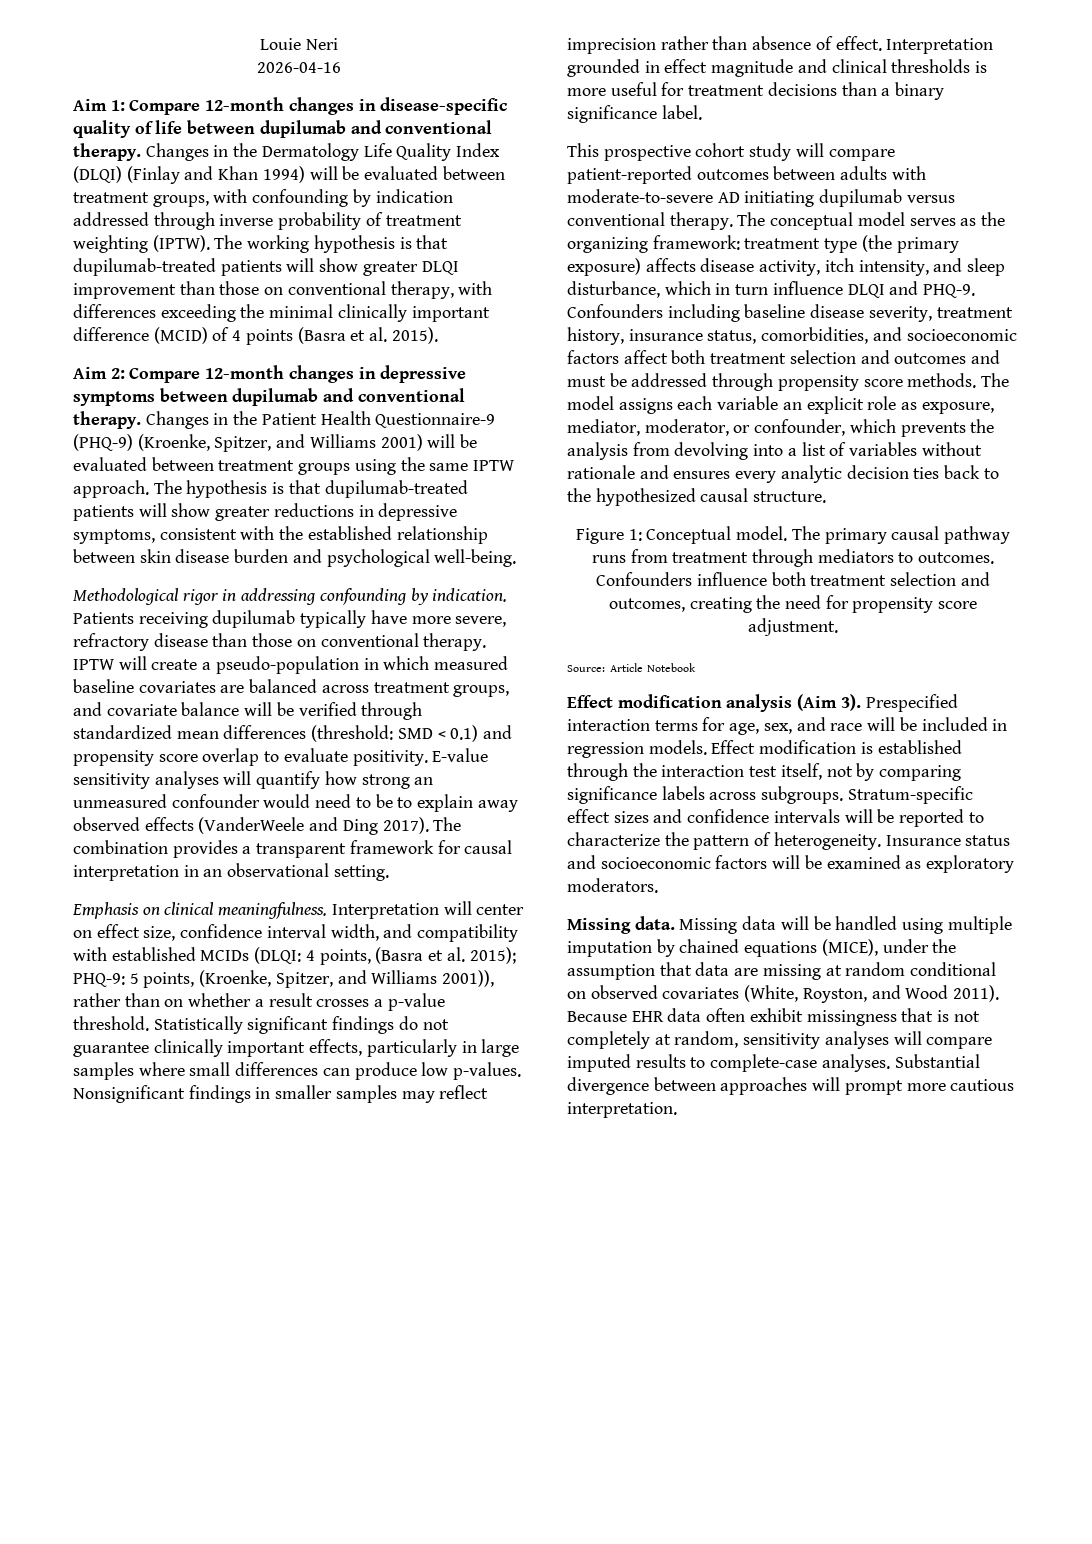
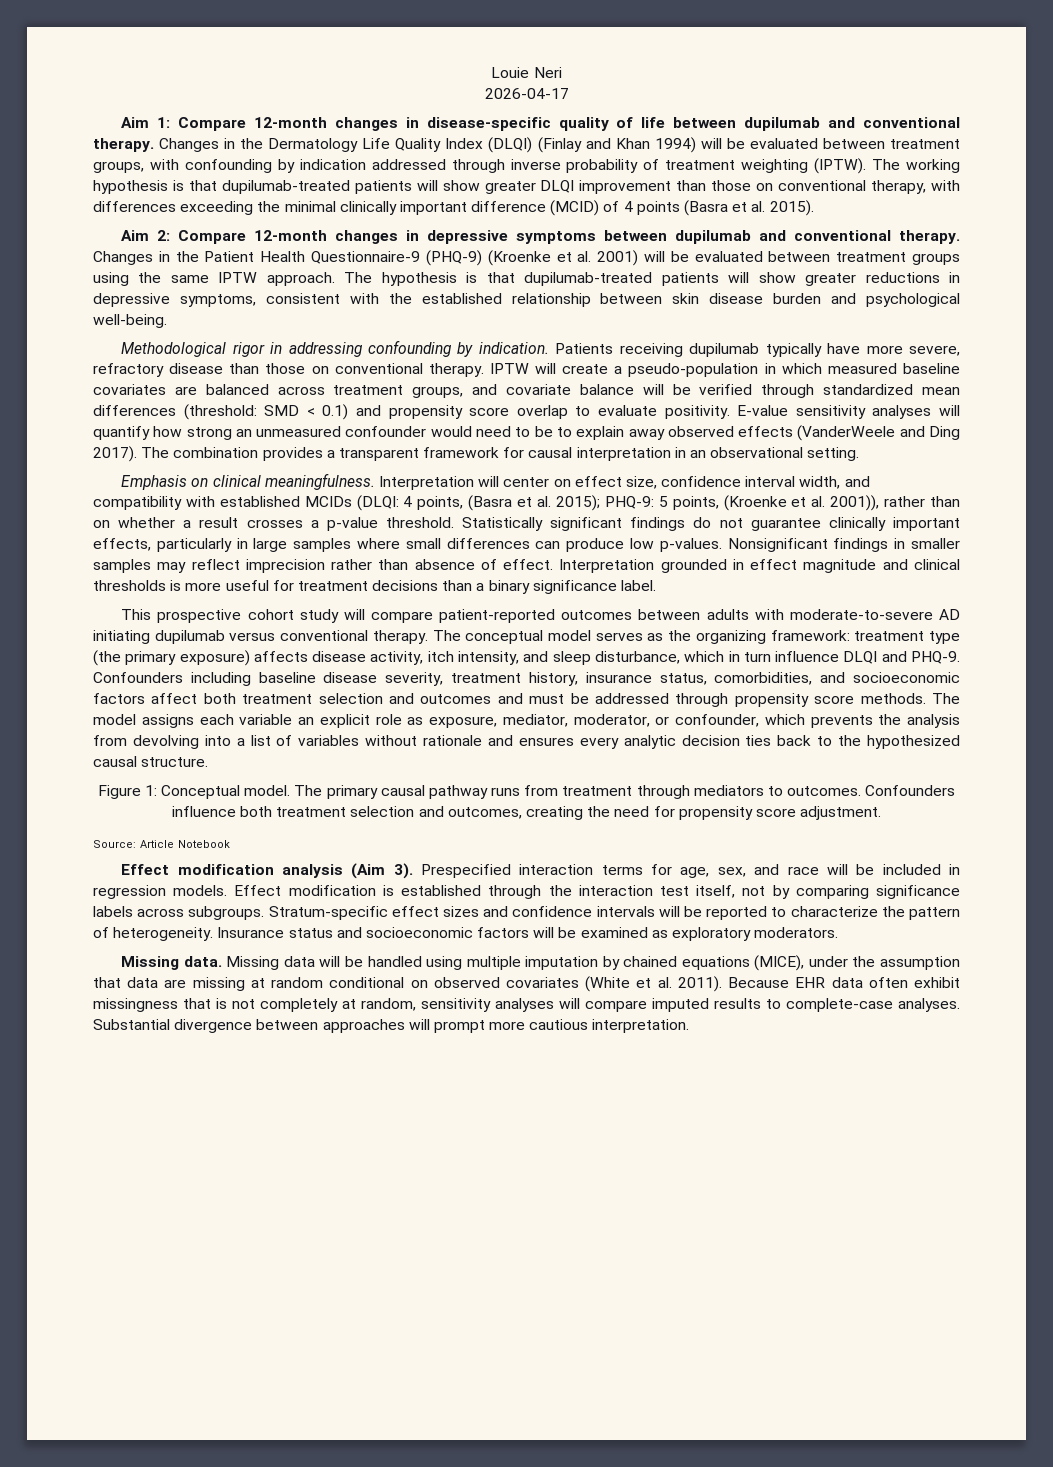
[257,62,341,73] 2026-04-16 -> [484,88,569,99] 2026-04-17
[137,434,376,452] (Kroenke, Spitzer, and Williams -> [487,250,592,266] (Kroenke et al.
[199,970,438,988] (Kroenke, Spitzer, and Williams -> [723,495,826,511] (Kroenke et al.
[744,985,949,1003] (White, Royston, and Wood -> [585,976,672,992] (White et al.

